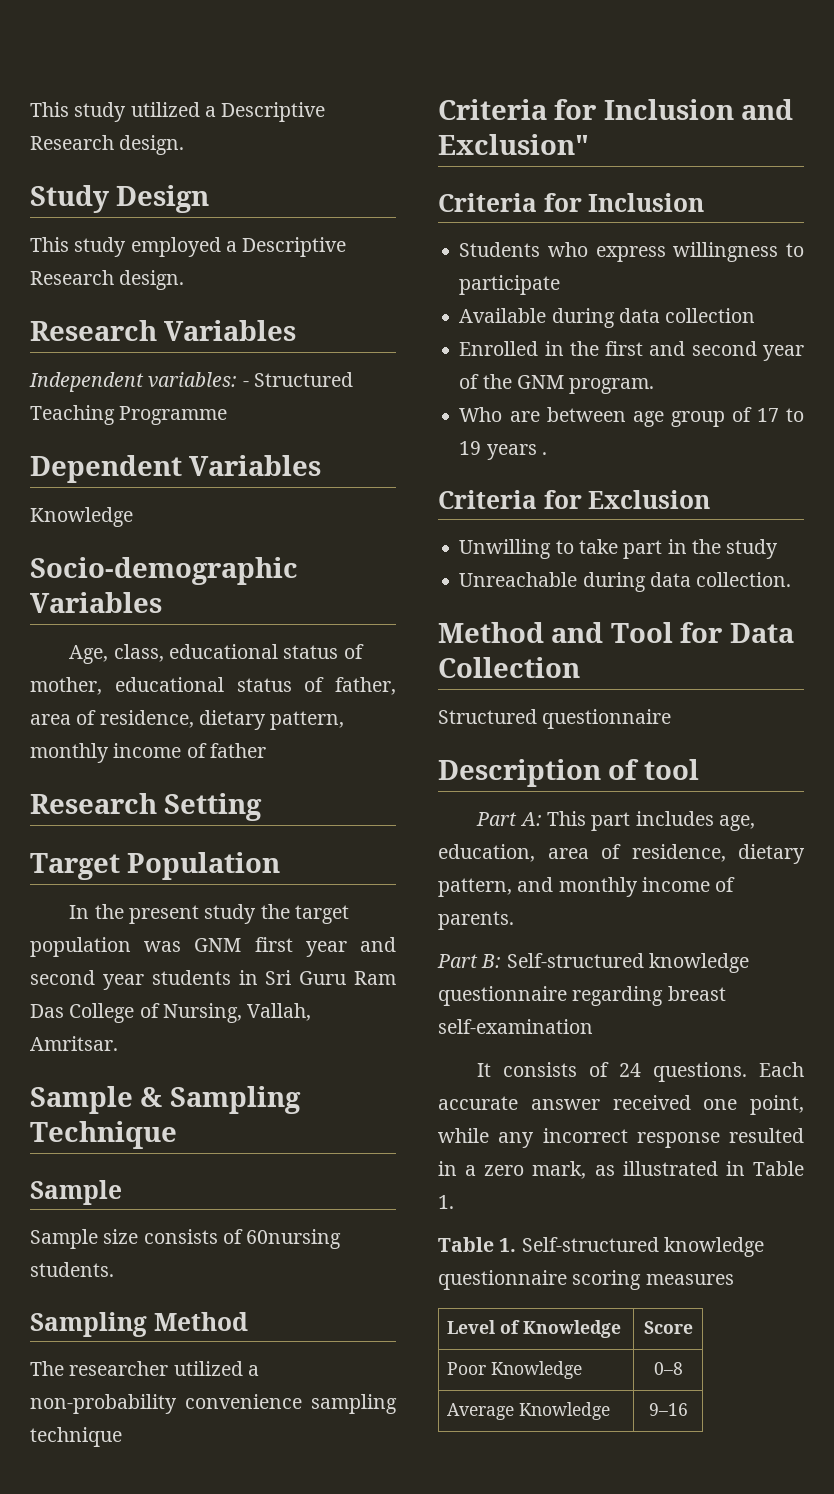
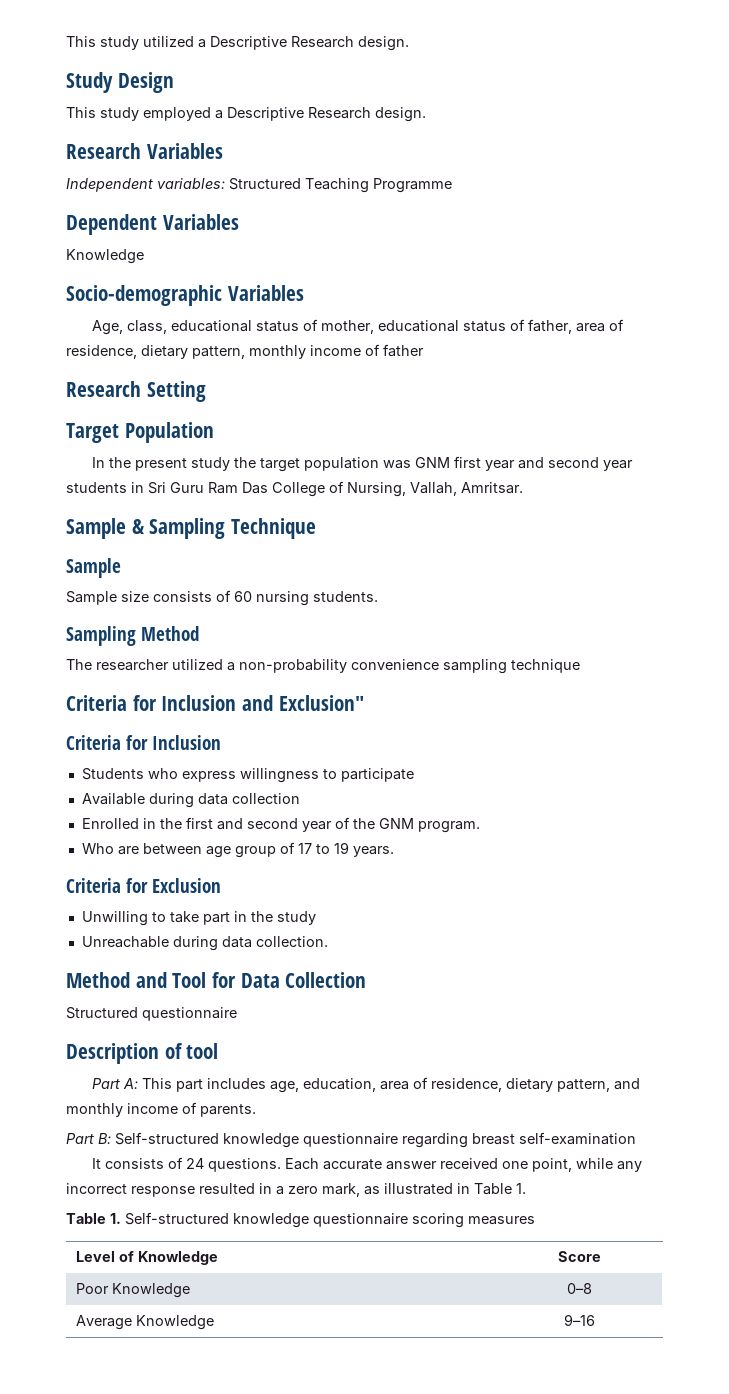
[242,381,249,387] - -> (225, 183) none
[246,1229,342,1249] 60nursing -> [234,591,309,606] 60 nursing
[486,444,547,460] years . -> [352,846,394,857] years.

